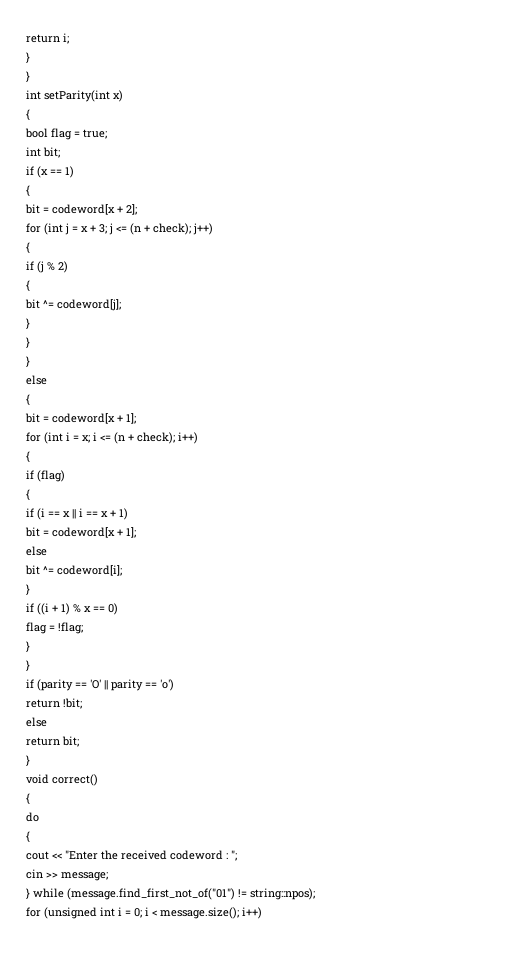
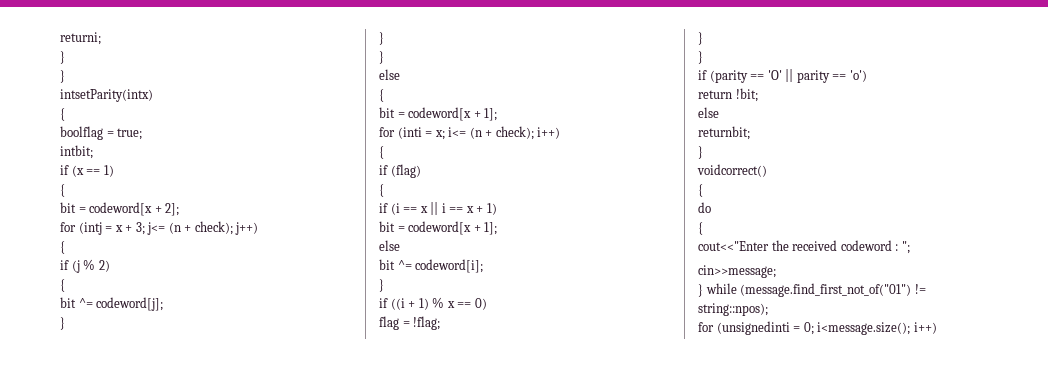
[26,33,69,44] [26,52,30,63] [26,71,30,82] [26,90,123,102] [26,109,30,120] [25,128,72,140] return i; // } // } // int setParity(int x) // { // bool flag -> [60,32,101,45] [60,51,65,64] [60,70,65,83] [60,89,153,102] [60,108,65,121] [60,126,103,140] returni; // } // } // intsetParity(intx) // { // boolflag
[26,147,60,158] int bit; -> [60,145,93,159] intbit;
[44,223,69,235] (int j -> [78,222,102,235] (intj
[109,223,127,235] j <= -> [147,222,166,235] j<=
[44,432,111,444] (int i = x; i <= -> [397,127,467,140] (inti = x; i<=
[26,736,79,747] [26,755,30,766] [26,774,98,786] return bit; // } // void correct() -> [698,126,750,140] [698,146,703,159] [697,164,767,177] returnbit; // } // voidcorrect()
[26,850,98,860] cout << "Enter -> [698,241,769,251] cout<<"Enter
[26,869,108,881] cin >> message; -> [698,265,776,278] cin>>message;
[44,907,239,919] (unsigned int i = 0; i < message.size(); -> [716,321,911,335] (unsignedinti = 0; i<message.size();

